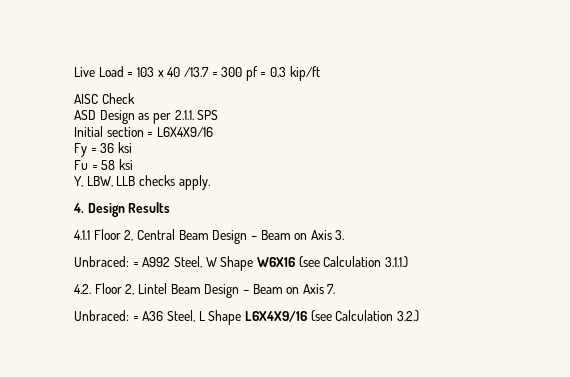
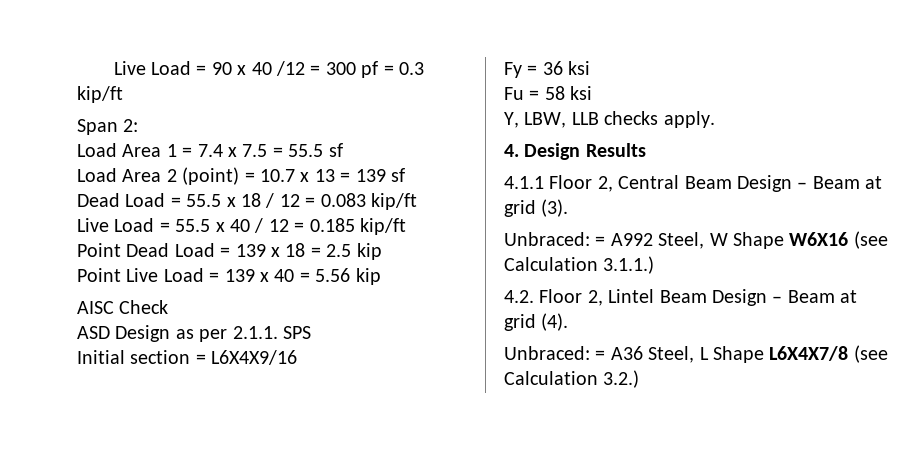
[74,66,209,77] Live Load = 103 x 40 /13.7 -> [113,61,306,76] Live Load = 90 x 40 /12
(320, 73) none -> [77,119,139,135] [77,143,343,157] [77,167,405,185] [77,193,417,210] [77,218,406,235] [77,243,382,260] [77,268,381,285] // Span 2: // Load Area 1 = 7.4 x 7.5 = 55.5 sf // Load Area 2 (point) = 10.7 x 13 = 139 sf // Dead Load = 55.5 x 18 / 12 = 0.083 kip/ft // Live Load = 55.5 x 40 / 12 = 0.185 kip/ft // Point Dead Load = 139 x 18 = 2.5 kip // Point Live Load = 139 x 40 = 5.56 kip
[294,230,345,240] on Axis 3. -> [865,176,883,189] [504,199,569,217] at grid (3).
[286,284,336,294] on Axis 7. -> [840,290,858,303] [504,313,569,331] at grid (4).
[244,311,307,322] L6X4X9/16 -> [769,346,849,361] L6X4X7/8

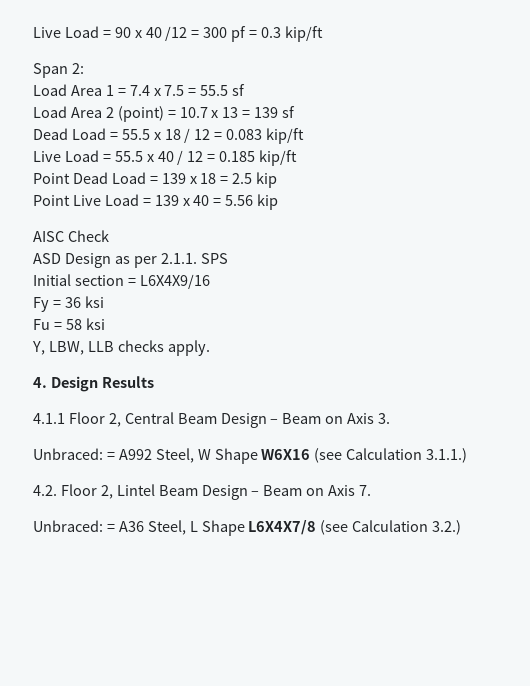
[865,176,883,189] [504,199,569,217] at grid (3). -> [325,413,391,424] on Axis 3.
[840,290,858,303] [504,313,569,331] at grid (4). -> [306,485,372,496] on Axis 7.

